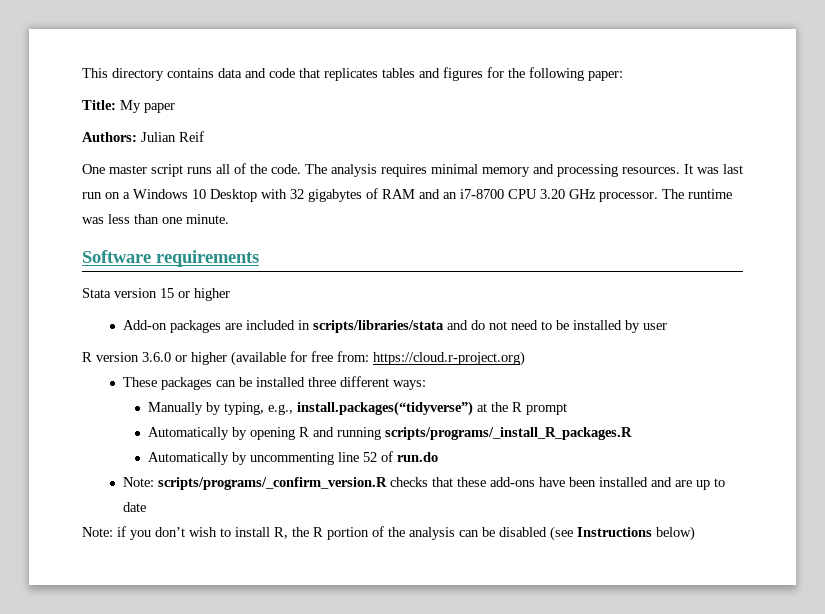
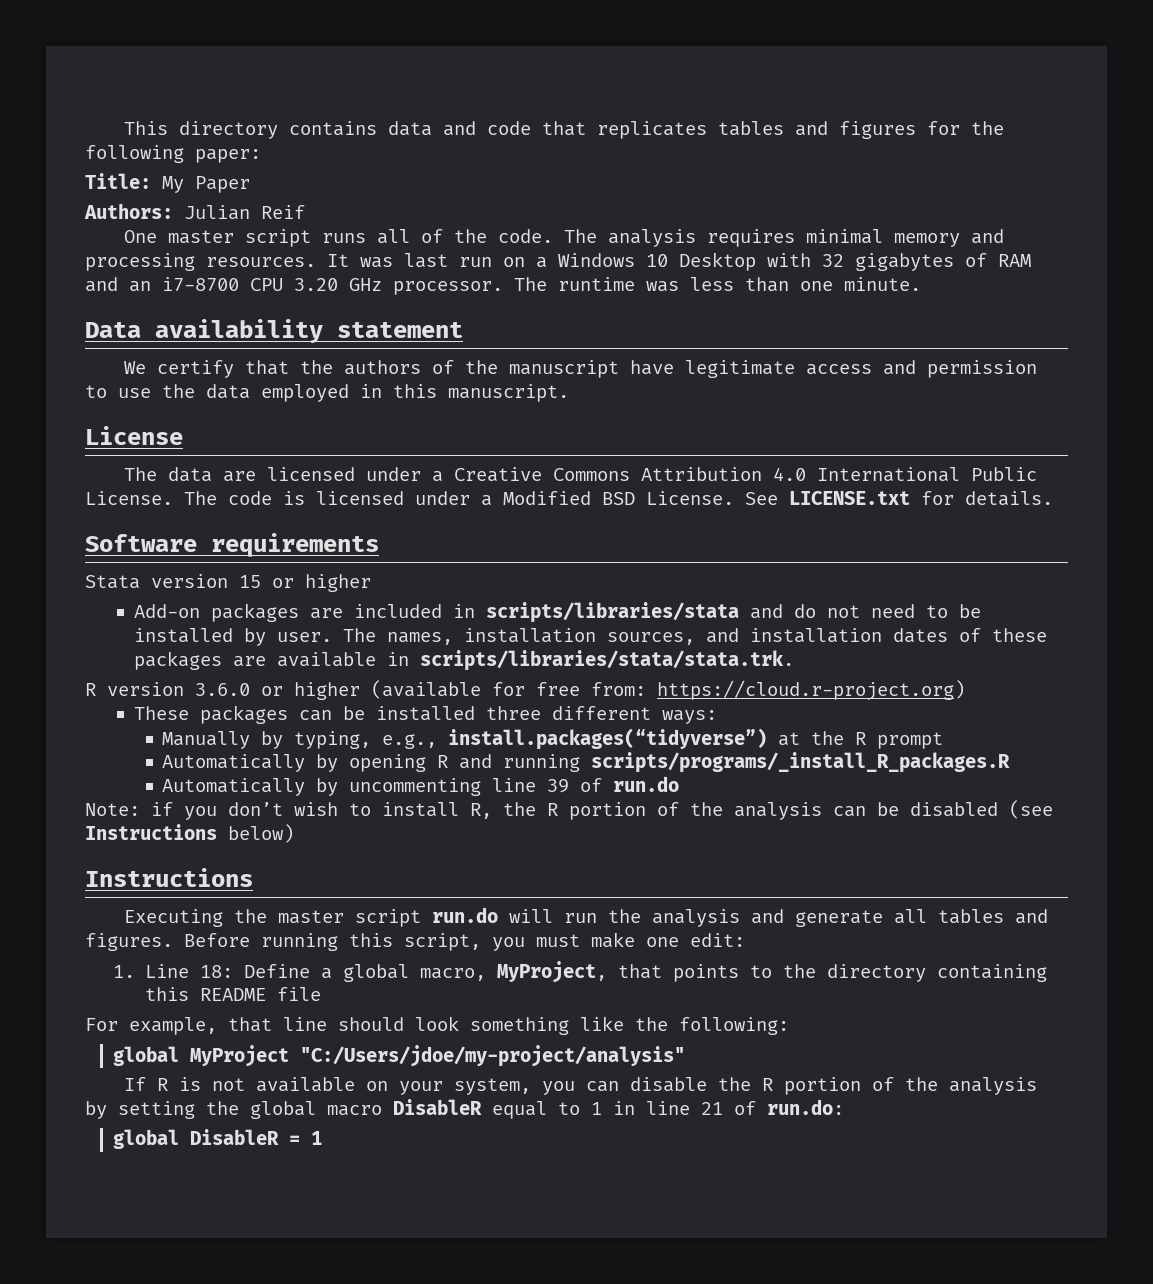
[144,103,175,113] paper -> [195,176,250,193] Paper
(229, 219) none -> [85,319,463,343] [123,360,1037,378] [85,384,569,402] [85,426,183,445] [123,467,1037,482] [85,491,1053,506] // Data availability statement // We certify that the authors of the manuscript have legitimate access and permission to use the data employed in this manuscript. // License // The data are licensed under a Creative Commons Attribution 4.0 International Public License. The code is licensed under a Modified BSD License. See LICENSE.txt for details.
[643,323,668,330] user -> [276,628,1047,645] [133,650,794,671] user. The names, installation sources, and installation dates of these packages are available in scripts/libraries/stata/stata.trk.
[363,452,378,462] 52 -> [547,779,570,793] 39
[123,477,726,490] [123,502,147,512] // Note: scripts/programs/_confirm_version.R checks that these add-ons have been installed and are up to date -> (680, 784) none
(695, 533) none -> [85,868,253,887] [123,907,1048,927] [85,932,745,951] [113,961,1047,983] [144,987,321,1001] [85,1016,789,1035] [113,1045,686,1067] [123,1077,1037,1095] [85,1099,844,1119] [113,1129,323,1149] // Instructions // Executing the master script run.do will run the analysis and generate all tables and figures. Before running this script, you must make one edit: // 1. Line 18: Define a global macro, MyProject, that points to the directory containing this README file // For example, that line should look something like the following: // global MyProject "C:/Users/jdoe/my-project/analysis" // If R is not available on your system, you can disable the R portion of the analysis by setting the global macro DisableR equal to 1 in line 21 of run.do: // global DisableR = 1

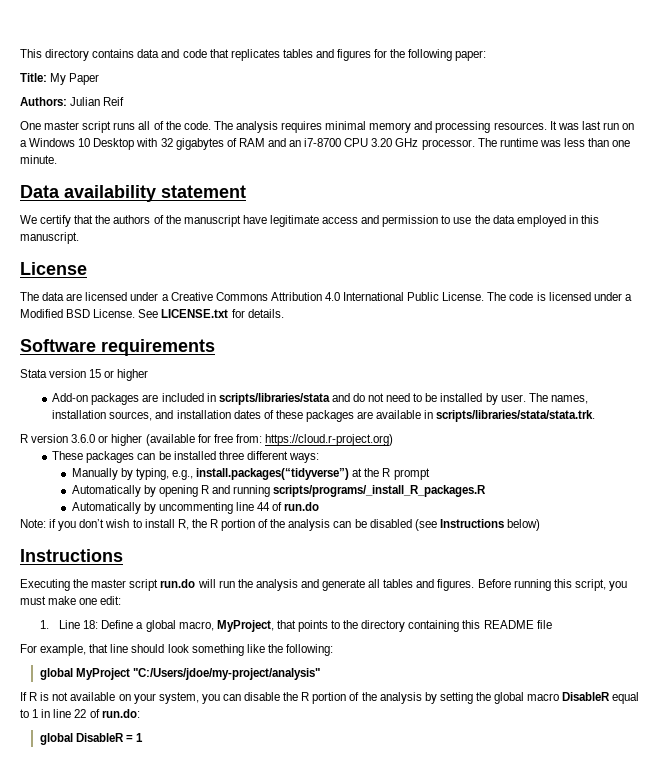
[547,779,570,793] 39 -> [257,502,271,511] 44
[701,1102,723,1115] 21 -> [74,709,87,718] 22

